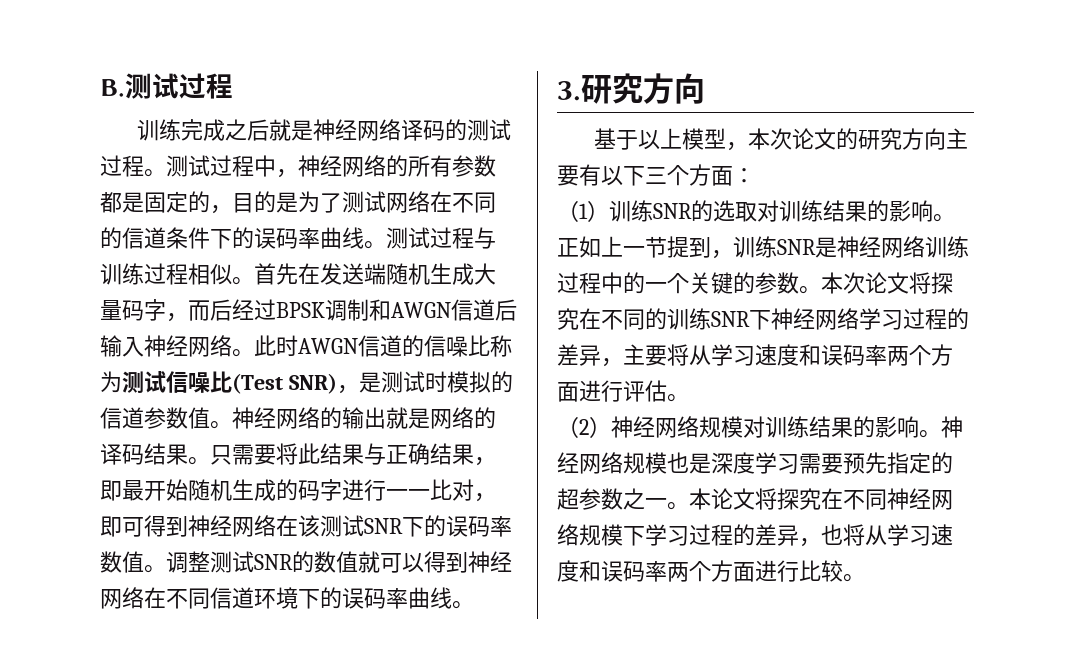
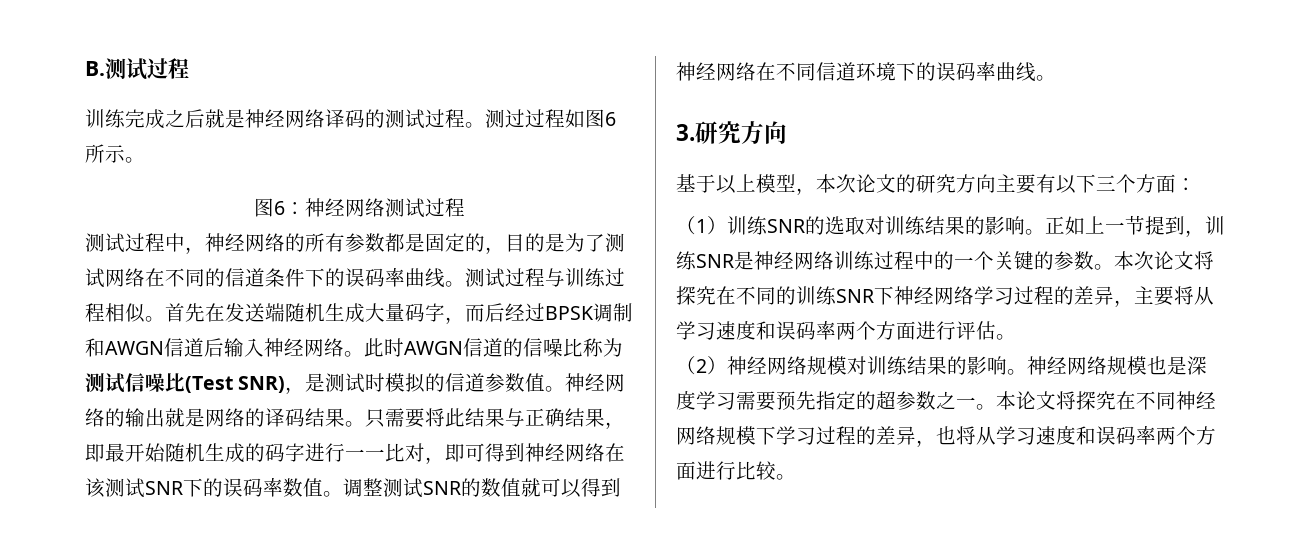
(188, 166) none -> [505,109,616,128] [85,144,145,163] [254,198,465,218] [85,233,105,252] 过过程如图6所示。 // 图6：神经网络测试过程 // 测

